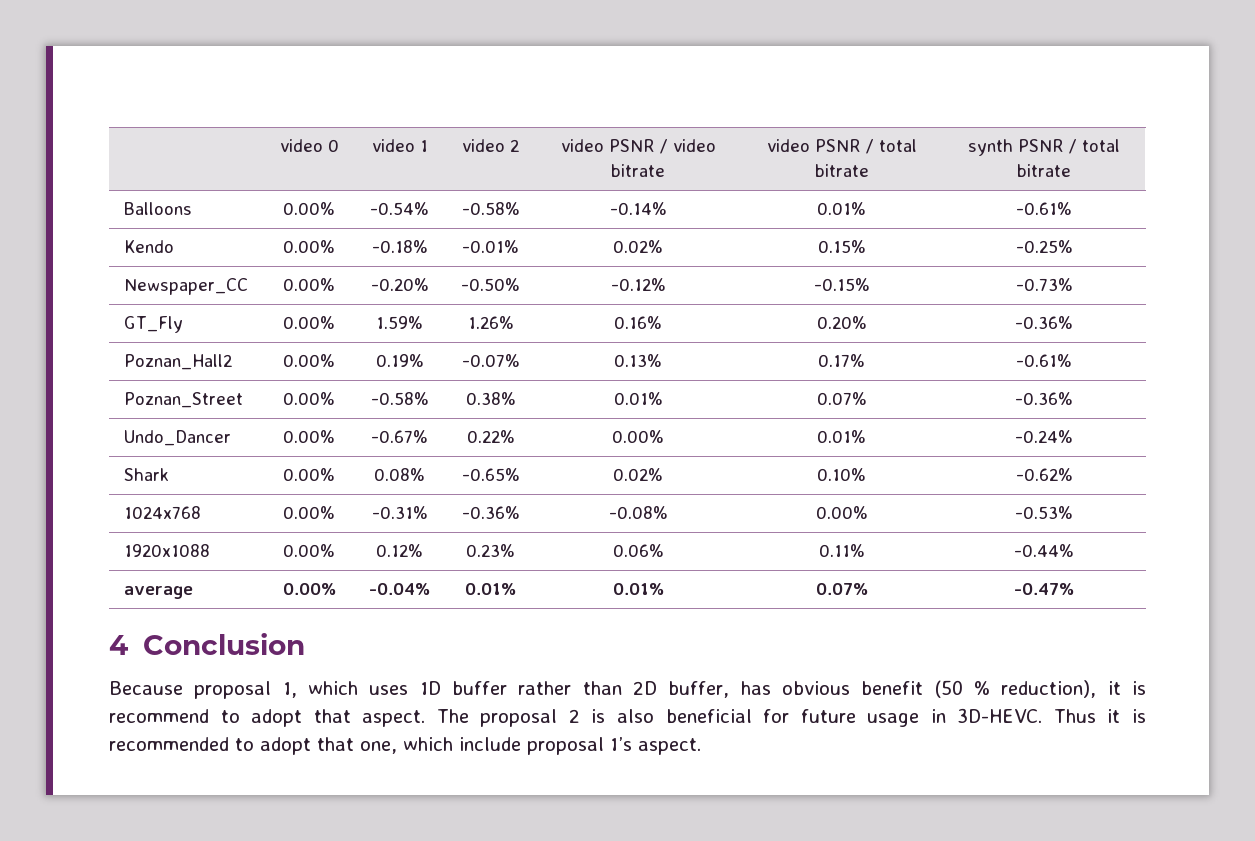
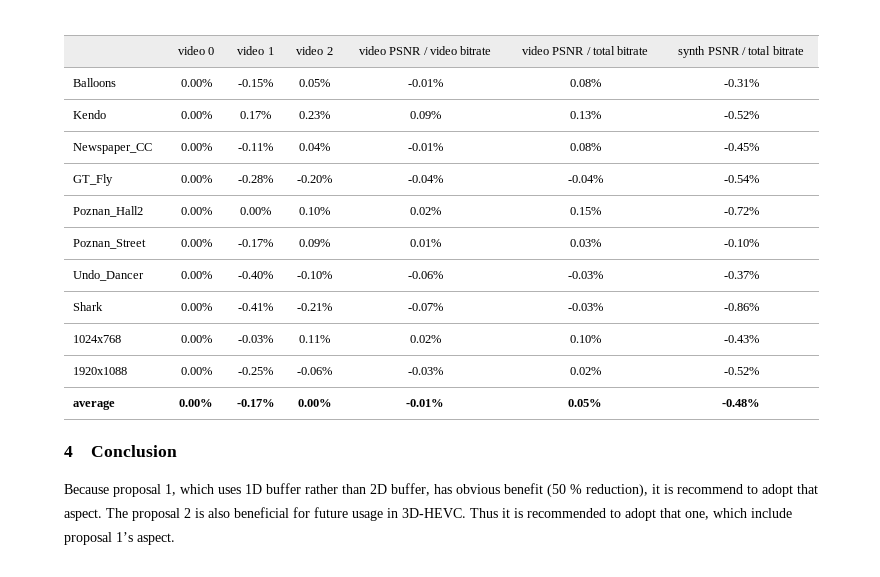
[370,202,429,215] [461,202,520,215] [609,202,667,215] [817,202,866,215] [1016,202,1072,215] [124,240,175,253] [283,240,335,253] [371,240,428,253] [462,240,519,253] [613,240,663,253] [817,240,866,253] [1015,240,1073,253] [124,278,249,295] [283,278,335,291] [370,278,429,291] [461,278,520,291] [610,278,666,291] [813,278,870,291] [1015,278,1073,291] [124,316,184,333] [283,316,335,329] [376,316,423,329] [467,316,514,329] [614,316,662,329] [816,316,867,329] [1015,316,1073,329] [124,354,233,370] [283,354,335,367] [375,354,424,367] [461,354,520,367] [614,354,662,367] [818,354,865,367] [1016,354,1072,367] -0.54% | -0.58% | -0.14% | 0.01% | -0.61% // Kendo | 0.00% | -0.18% | -0.01% | 0.02% | 0.15% | -0.25% // Newspaper_CC | 0.00% | -0.20% | -0.50% | -0.12% | -0.15% | -0.73% // GT_Fly | 0.00% | 1.59% | 1.26% | 0.16% | 0.20% | -0.36% // Poznan_Hall2 | 0.00% | 0.19% | -0.07% | 0.13% | 0.17% | -0.61% -> [238,79,273,87] [299,79,330,87] [407,79,443,87] [569,79,601,87] [723,79,759,87] [72,110,106,119] [180,111,212,119] [240,111,271,119] [299,111,330,119] [409,111,441,119] [569,111,601,119] [723,111,759,119] [72,143,152,154] [180,143,212,151] [238,143,273,151] [299,143,330,151] [407,143,443,151] [569,143,601,151] [723,143,759,151] [72,174,113,186] [180,175,212,183] [238,175,273,183] [297,175,332,183] [407,175,443,183] [567,175,603,183] [723,175,759,183] [72,206,143,217] [180,207,212,215] [240,207,271,215] [299,207,330,215] [409,207,441,215] [569,207,601,215] [723,207,759,215] -0.15% | 0.05% | -0.01% | 0.08% | -0.31% // Kendo | 0.00% | 0.17% | 0.23% | 0.09% | 0.13% | -0.52% // Newspaper_CC | 0.00% | -0.11% | 0.04% | -0.01% | 0.08% | -0.45% // GT_Fly | 0.00% | -0.28% | -0.20% | -0.04% | -0.04% | -0.54% // Poznan_Hall2 | 0.00% | 0.00% | 0.10% | 0.02% | 0.15% | -0.72%
[370,392,429,405] [465,392,516,405] [613,392,663,405] [816,392,867,405] [1015,392,1073,405] -0.58% | 0.38% | 0.01% | 0.07% | -0.36% -> [238,239,273,247] [299,239,330,247] [409,239,441,247] [569,239,601,247] [723,239,759,247] -0.17% | 0.09% | 0.01% | 0.03% | -0.10%
[371,430,428,443] [466,430,515,443] [612,430,664,443] [817,430,866,443] [1015,430,1073,443] [124,468,170,481] [283,468,335,481] [374,468,425,481] [461,468,520,481] [613,468,663,481] [817,468,866,481] [1015,468,1073,481] [124,506,202,519] [283,506,335,519] [371,506,428,519] [461,506,520,519] [608,506,668,519] [815,506,868,519] [1015,506,1073,519] [124,544,211,557] [283,544,335,557] [376,544,423,557] [466,544,515,557] [612,544,664,557] [818,544,865,557] [1014,544,1074,557] [124,586,194,599] [282,583,336,595] [369,583,430,595] [465,583,516,595] [612,583,664,595] [815,583,868,595] [1014,583,1074,595] -0.67% | 0.22% | 0.00% | 0.01% | -0.24% // Shark | 0.00% | 0.08% | -0.65% | 0.02% | 0.10% | -0.62% // 1024x768 | 0.00% | -0.31% | -0.36% | -0.08% | 0.00% | -0.53% // 1920x1088 | 0.00% | 0.12% | 0.23% | 0.06% | 0.11% | -0.44% // average | 0.00% | -0.04% | 0.01% | 0.01% | 0.07% | -0.47% -> [238,271,273,279] [297,271,332,279] [407,271,443,279] [567,271,603,279] [723,271,759,279] [72,302,103,311] [180,303,212,311] [238,303,273,311] [297,303,332,311] [407,303,443,311] [567,303,603,311] [723,303,759,311] [72,335,121,343] [180,335,212,343] [238,335,273,343] [299,335,330,343] [409,335,441,343] [569,335,601,343] [723,335,759,343] [72,367,127,375] [180,367,212,375] [238,367,273,375] [297,367,332,375] [407,367,443,375] [569,367,601,375] [723,367,759,375] [72,400,115,410] [179,399,213,407] [236,399,275,407] [297,399,332,407] [406,399,444,407] [568,399,602,407] [722,399,760,407] -0.40% | -0.10% | -0.06% | -0.03% | -0.37% // Shark | 0.00% | -0.41% | -0.21% | -0.07% | -0.03% | -0.86% // 1024x768 | 0.00% | -0.03% | 0.11% | 0.02% | 0.10% | -0.43% // 1920x1088 | 0.00% | -0.25% | -0.06% | -0.03% | 0.02% | -0.52% // average | 0.00% | -0.17% | 0.00% | -0.01% | 0.05% | -0.48%

